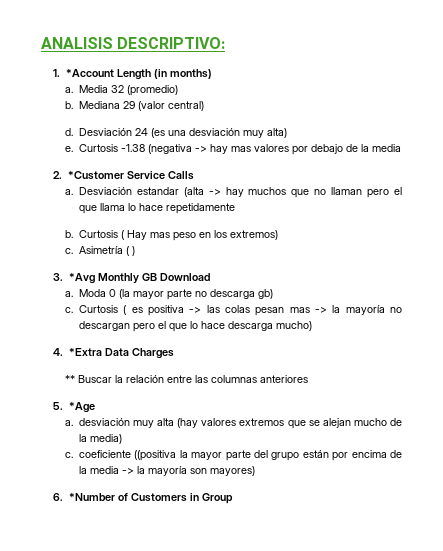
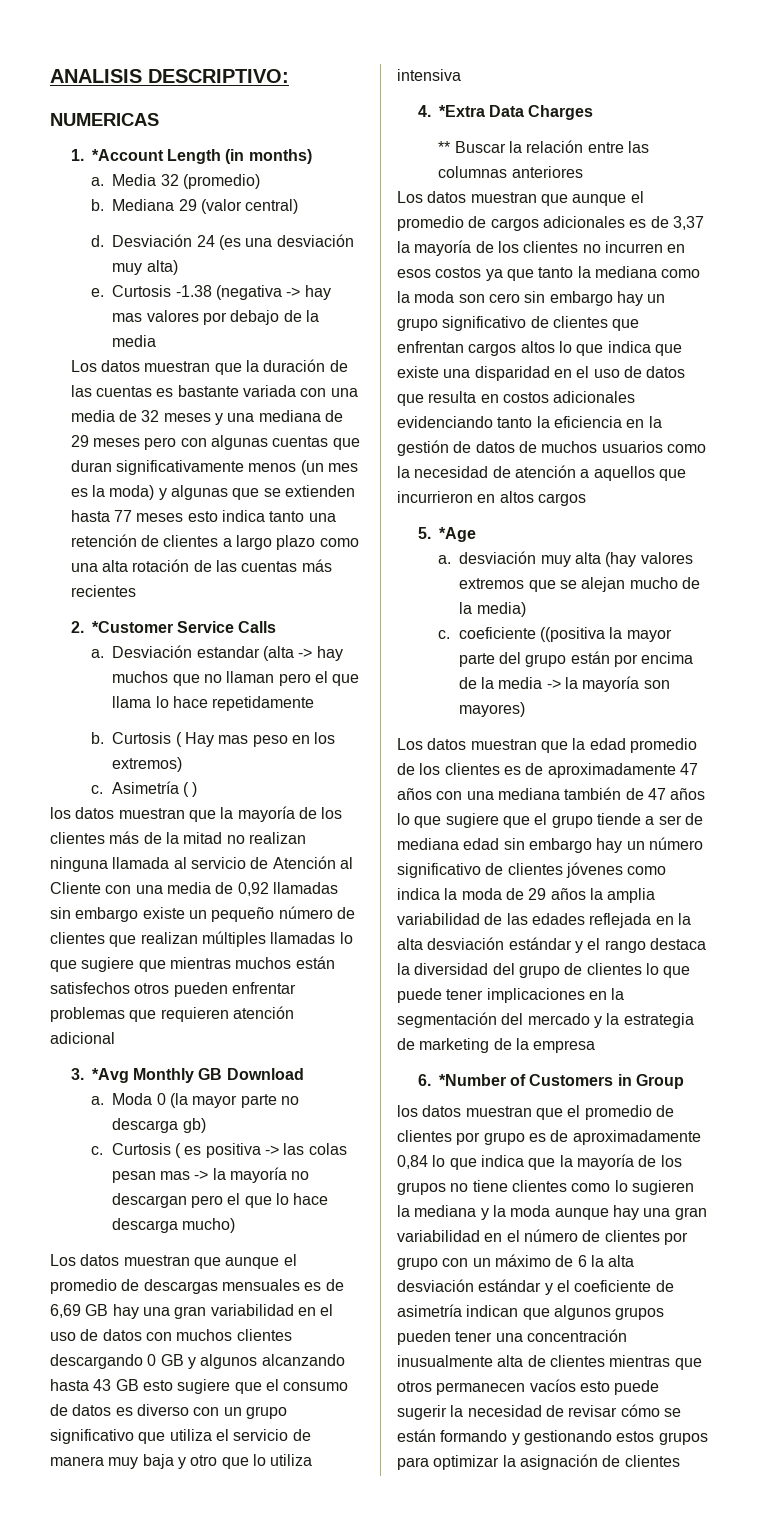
(226, 43) none -> [50,113,159,126] // NUMERICAS
(401, 148) none -> [70,359,348,375] [70,385,358,397] [70,410,343,425] [70,435,360,450] [70,460,358,475] [70,485,355,500] [70,510,336,522] [70,534,359,550] [70,559,332,572] [70,585,136,597] // Los datos muestran que la duración de las cuentas es bastante variada con una media de 32 meses y una mediana de 29 meses pero con algunas cuentas que duran significativamente menos (un mes es la moda) y algunas que se extienden hasta 77 meses esto indica tanto una retención de clientes a largo plazo como una alta rotación de las cuentas más recientes
(135, 251) none -> [50,806,343,822] [50,831,306,844] [50,856,353,872] [50,882,338,896] [50,906,355,922] [50,931,353,947] [50,956,335,972] [50,982,296,997] [50,1006,294,1022] [50,1032,115,1044] // los datos muestran que la mayoría de los clientes más de la mitad no realizan ninguna llamada al servicio de Atención al Cliente con una media de 0,92 llamadas sin embargo existe un pequeño número de clientes que realizan múltiples llamadas lo que sugiere que mientras muchos están satisfechos otros pueden enfrentar problemas que requieren atención adicional
(312, 326) none -> [50,1254,297,1269] [50,1279,344,1294] [50,1304,334,1319] [50,1329,292,1341] [50,1354,345,1369] [50,1379,349,1394] [50,1404,287,1419] [50,1429,311,1444] [50,1454,313,1469] [397,69,461,81] // Los datos muestran que aunque el promedio de descargas mensuales es de 6,69 GB hay una gran variabilidad en el uso de datos con muchos clientes descargando 0 GB y algunos alcanzando hasta 43 GB esto sugiere que el consumo de datos es diverso con un grupo significativo que utiliza el servicio de manera muy baja y otro que lo utiliza intensiva
(309, 379) none -> [397,191,644,206] [397,216,704,231] [397,240,686,256] [397,266,701,281] [397,291,666,306] [397,316,640,331] [397,341,682,356] [397,366,686,381] [397,391,636,406] [397,416,662,428] [397,440,706,456] [397,465,686,481] [397,491,586,506] // Los datos muestran que aunque el promedio de cargos adicionales es de 3,37 la mayoría de los clientes no incurren en esos costos ya que tanto la mediana como la moda son cero sin embargo hay un grupo significativo de clientes que enfrentan cargos altos lo que indica que existe una disparidad en el uso de datos que resulta en costos adicionales evidenciando tanto la eficiencia en la gestión de datos de muchos usuarios como la necesidad de atención a aquellos que incurrieron en altos cargos
(255, 471) none -> [397,738,697,753] [397,763,698,778] [397,787,706,800] [397,813,703,828] [397,837,703,853] [397,862,667,878] [397,888,656,903] [397,913,691,928] [397,937,706,953] [397,963,691,978] [397,988,625,1003] [397,1012,694,1028] [397,1038,596,1053] // Los datos muestran que la edad promedio de los clientes es de aproximadamente 47 años con una mediana también de 47 años lo que sugiere que el grupo tiende a ser de mediana edad sin embargo hay un número significativo de clientes jóvenes como indica la moda de 29 años la amplia variabilidad de las edades reflejada en la alta desviación estándar y el rango destaca la diversidad del grupo de clientes lo que puede tener implicaciones en la segmentación del mercado y la estrategia de marketing de la empresa
(233, 498) none -> [397,1105,674,1120] [397,1130,701,1145] [397,1154,682,1170] [397,1180,694,1195] [397,1205,707,1220] [397,1229,688,1245] [397,1254,635,1270] [397,1279,674,1295] [397,1304,665,1320] [397,1329,627,1345] [397,1355,702,1370] [397,1379,660,1395] [397,1404,681,1420] [397,1429,708,1445] [397,1454,680,1470] // los datos muestran que el promedio de clientes por grupo es de aproximadamente 0,84 lo que indica que la mayoría de los grupos no tiene clientes como lo sugieren la mediana y la moda aunque hay una gran variabilidad en el número de clientes por grupo con un máximo de 6 la alta desviación estándar y el coeficiente de asimetría indican que algunos grupos pueden tener una concentración inusualmente alta de clientes mientras que otros permanecen vacíos esto puede sugerir la necesidad de revisar cómo se están formando y gestionando estos grupos para optimizar la asignación de clientes

